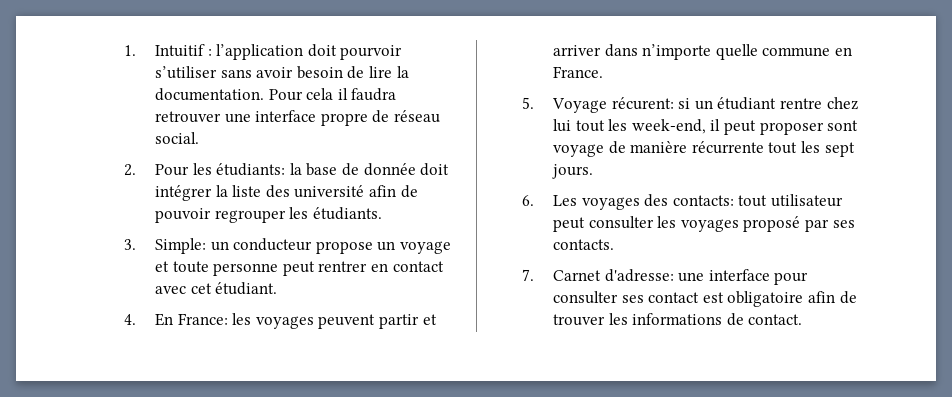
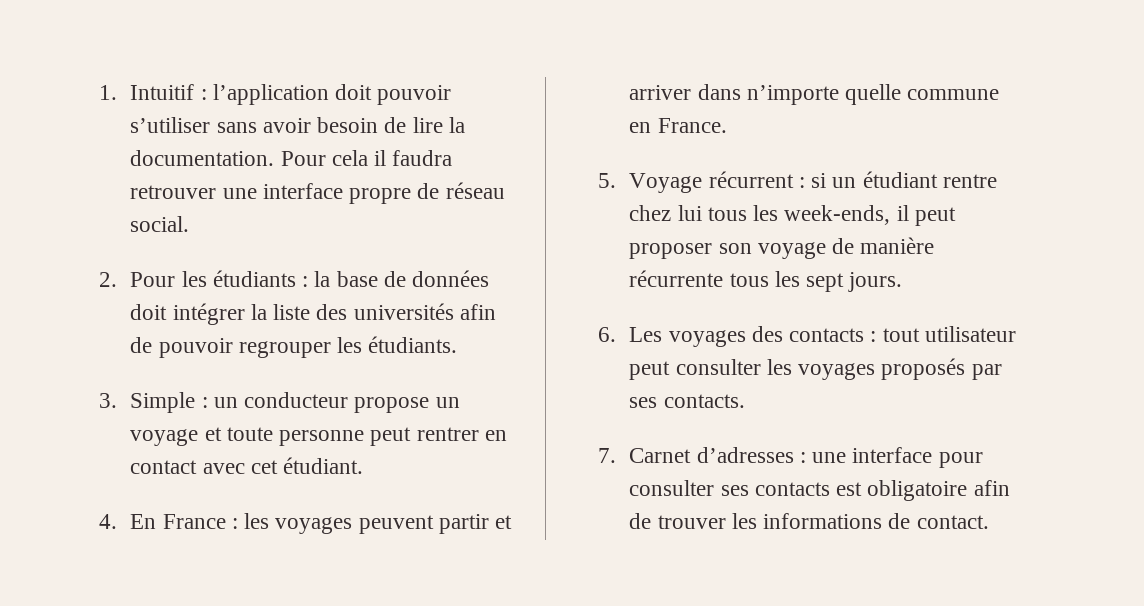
[340,45,403,60] pourvoir -> [377,85,452,105] pouvoir
[216,163,286,176] étudiants: -> [212,270,309,287] étudiants :
[363,163,416,176] donnée -> [411,270,489,287] données
[294,185,365,198] université -> [353,303,454,320] universités
[155,238,207,254] Simple: -> [130,392,208,413] Simple :
[177,313,228,325] France: -> [162,514,238,529] France :
[611,97,674,110] récurent: -> [708,171,805,188] récurrent :
[575,119,706,134] tout les week-end, -> [707,205,891,225] tous les week-ends,
[827,120,859,131] sont -> [718,243,752,254] son
[768,142,798,154] tout -> [729,273,769,287] tous
[672,195,734,206] contacts: -> [789,328,877,342] contacts :
[743,216,801,232] proposé -> [881,358,966,380] proposés
[604,269,674,282] d'adresse: -> [696,447,806,463] d’adresses :
[648,292,700,303] contact -> [754,482,830,496] contacts

